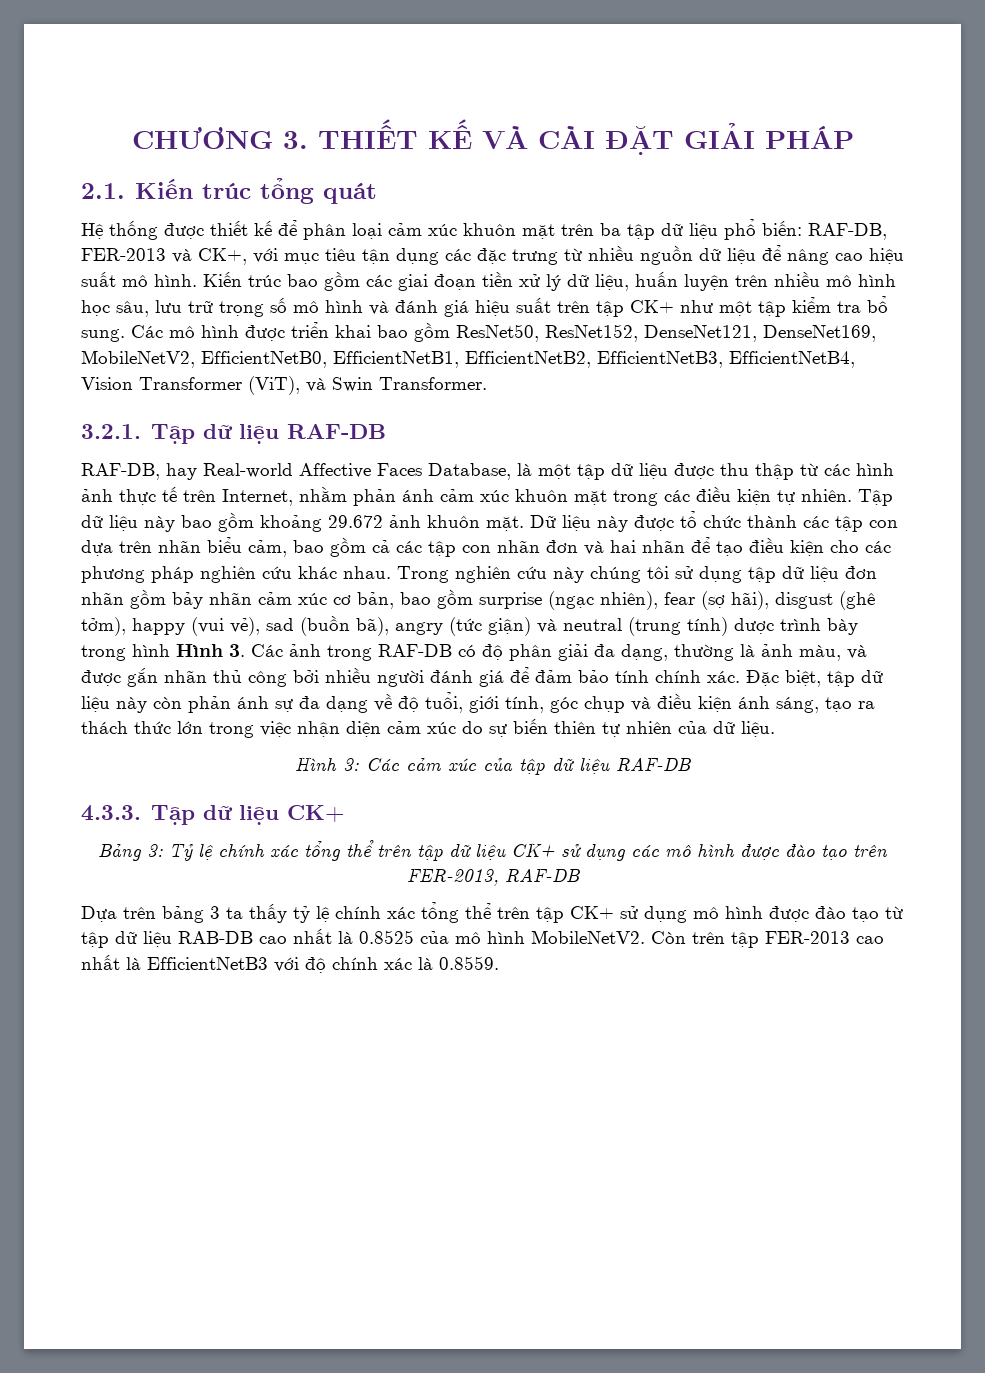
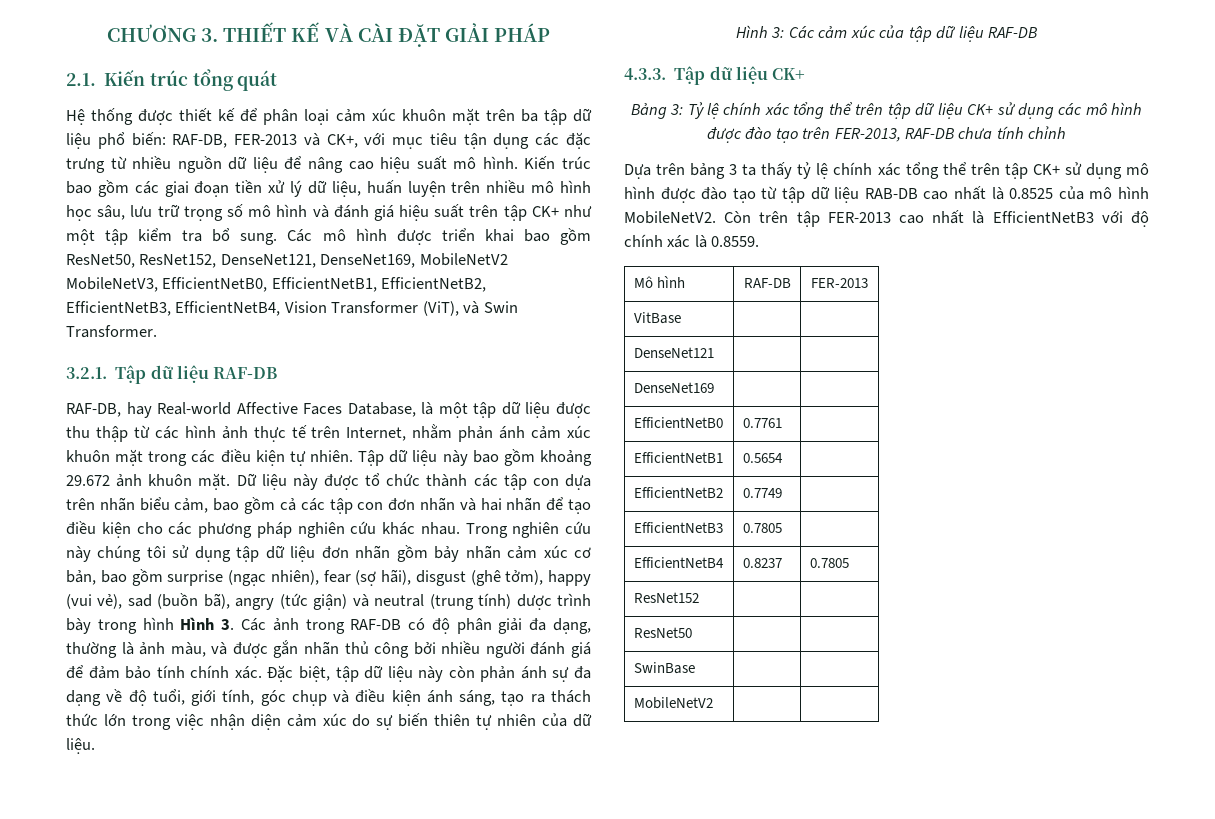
[81,350,195,368] MobileNetV2, -> [419,253,508,266] [66,277,158,292] MobileNetV2 MobileNetV3,
[497,540,578,553] nhãn đơn -> [388,497,455,511] đơn nhãn
(580, 875) none -> [958,126,1067,139] chưa tính chỉnh
(499, 963) none -> [633,276,685,288] [743,278,791,288] [811,278,868,288] [633,312,681,324] [633,347,714,358] [633,382,714,393] [633,417,723,428] [742,418,782,428] [633,452,723,463] [742,453,783,463] [633,487,723,498] [742,488,782,498] [633,522,723,533] [742,523,782,533] [633,557,724,568] [742,558,782,568] [809,558,849,568] [633,592,699,603] [633,627,692,638] [633,662,695,674] [633,697,713,709] // Mô hình | RAF-DB | FER-2013 // VitBase | | // DenseNet121 | | // DenseNet169 | | // EfficientNetB0 | 0.7761 | // EfficientNetB1 | 0.5654 | // EfficientNetB2 | 0.7749 | // EfficientNetB3 | 0.7805 | // EfficientNetB4 | 0.8237 | 0.7805 // ResNet152 | | // ResNet50 | | // SwinBase | | // MobileNetV2 | |

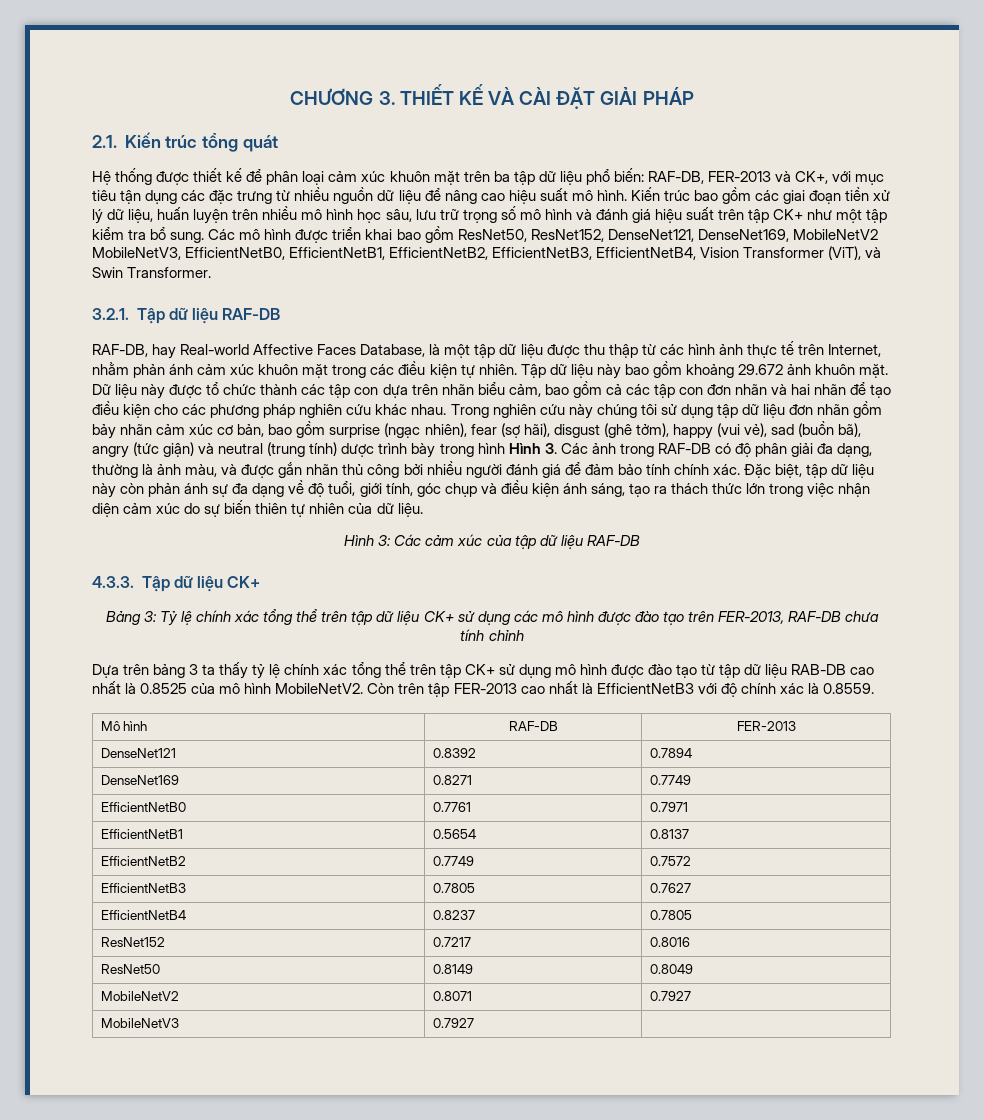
[633,312,681,324] // VitBase | | -> (796, 726) none
(714, 352) | -> [432,748,476,758] [649,748,692,758] 0.8392 | 0.7894
(714, 387) | -> [432,775,472,785] [649,775,691,785] 0.8271 | 0.7749
(782, 423) none -> [649,802,688,812] 0.7971
(783, 458) none -> [649,829,689,839] 0.8137
(782, 493) none -> [649,856,691,866] 0.7572
(782, 528) none -> [649,883,691,893] 0.7627
(699, 597) | -> [432,937,471,947] [649,937,690,947] 0.7217 | 0.8016
[633,662,695,674] | // SwinBase | | -> [432,964,473,974] [649,964,693,974] 0.8149 | 0.8049
(713, 703) none -> [432,991,472,1001] [649,991,691,1001] [100,1018,179,1028] [432,1018,474,1028] 0.8071 | 0.7927 // MobileNetV3 | 0.7927

